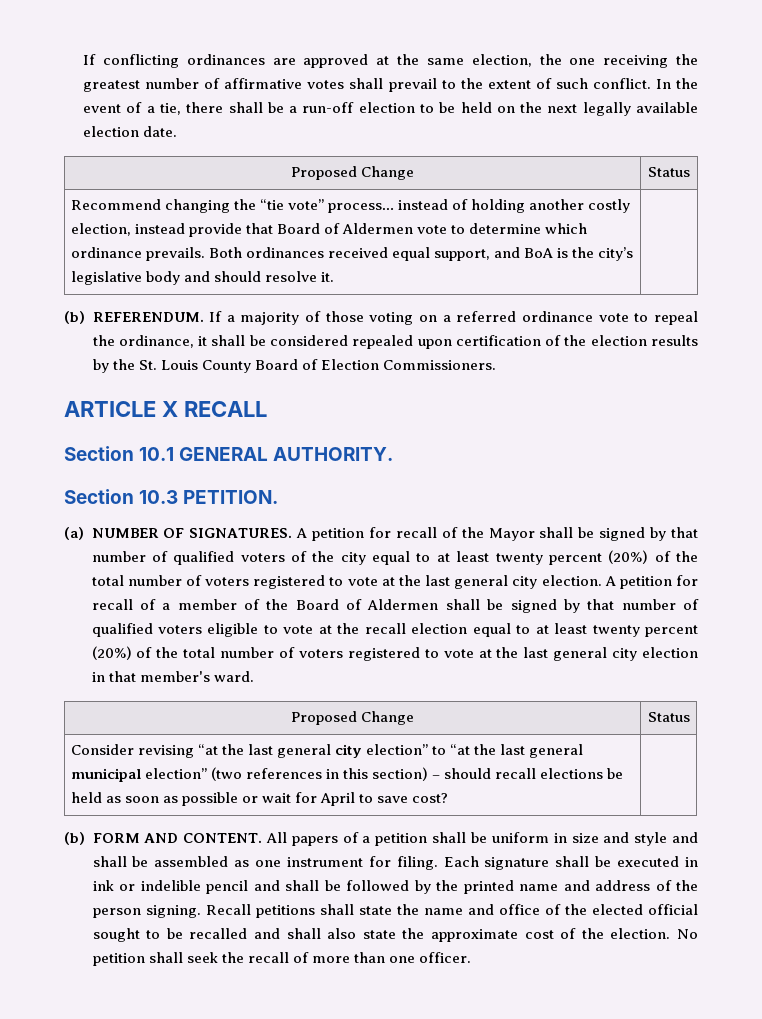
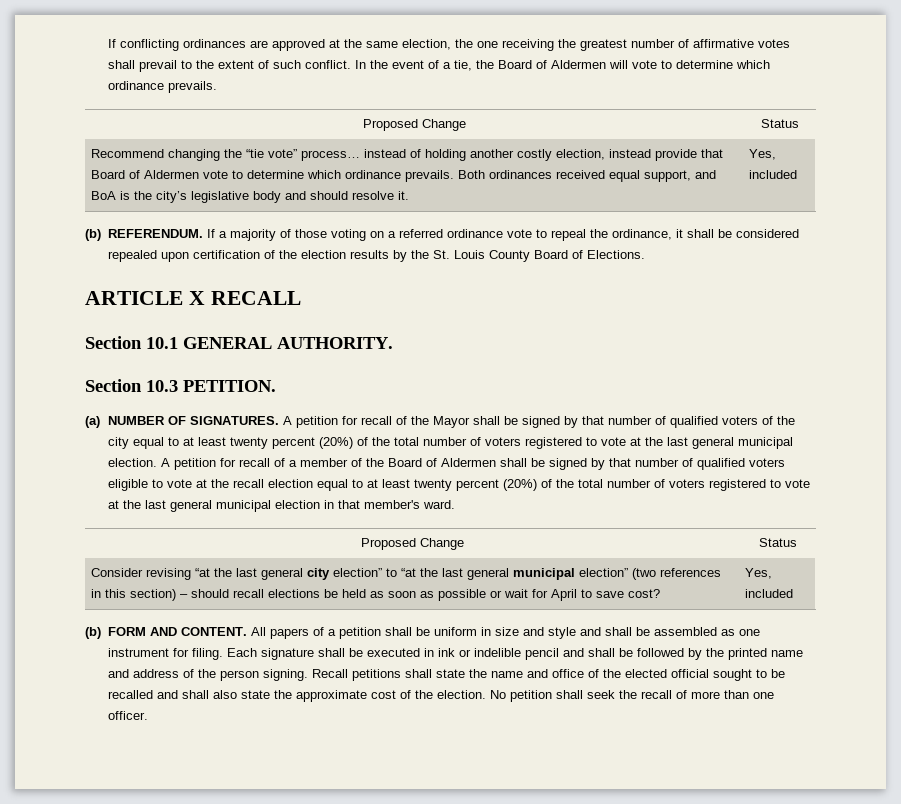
[186,102,698,116] [83,126,178,137] there shall be a run-off election to be held on the next legally available election date. -> [476,60,771,69] [108,81,218,93] the Board of Aldermen will vote to determine which ordinance prevails.
(335, 277) none -> [748,149,776,160] [748,170,797,179] Yes, included
[320,359,496,370] Election Commissioners. -> [587,250,646,259] Elections.
[512,576,538,589] city -> [738,437,794,449] municipal
[612,648,638,661] city -> [216,500,272,512] municipal
(449, 798) none -> [744,568,772,579] [744,589,793,598] Yes, included

